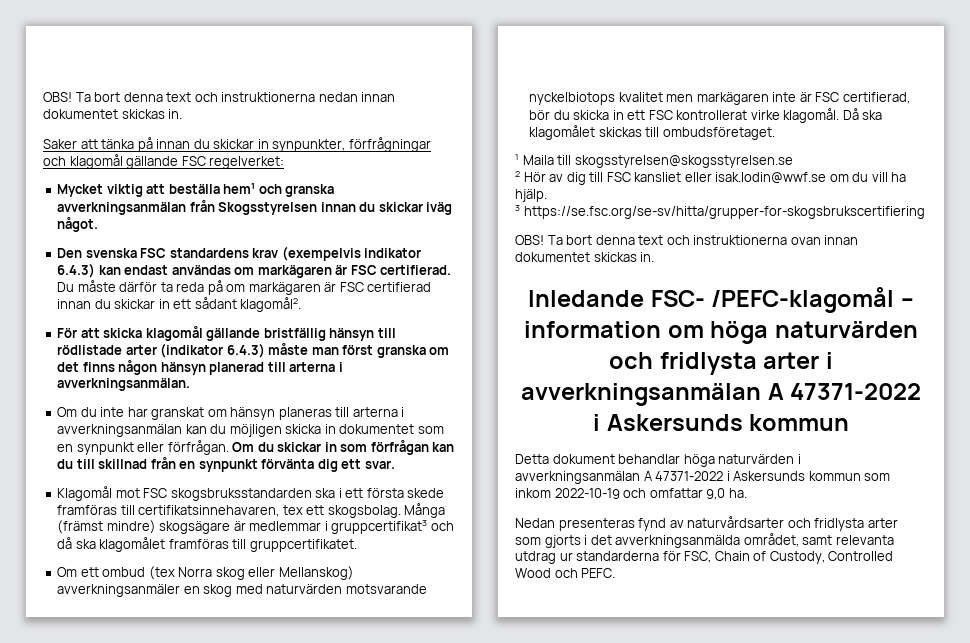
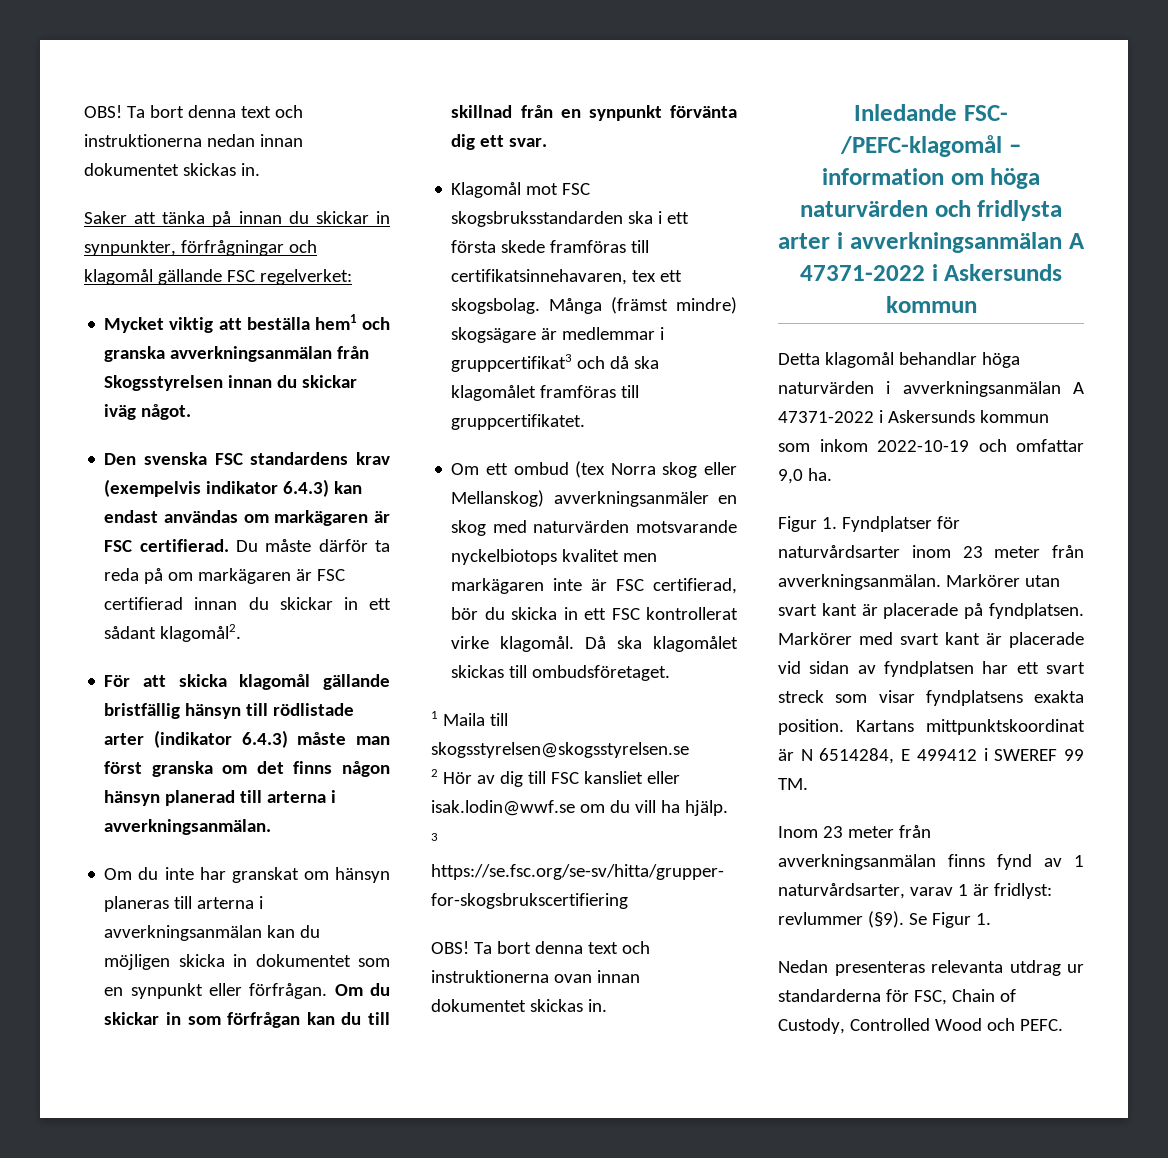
[552,454,615,464] dokument -> [824,352,894,368] klagomål
[515,516,898,531] [515,533,833,548] Nedan presenteras fynd av naturvårdsarter och fridlysta arter som gjorts i det avverkningsanmälda området, samt -> [778,516,960,532] [778,545,1084,558] [778,574,1060,590] [778,603,1084,619] [778,632,1084,648] [778,661,1085,677] [778,690,1084,706] [778,719,1085,735] [778,748,1084,764] [778,778,808,790] [778,825,931,838] [778,854,1084,870] [778,883,1052,899] [778,911,991,928] [778,960,925,976] Figur 1. Fyndplatser för naturvårdsarter inom 23 meter från avverkningsanmälan. Markörer utan svart kant är placerade på fyndplatsen. Markörer med svart kant är placerade vid sidan av fyndplatsen har ett svart streck som visar fyndplatsens exakta position. Kartans mittpunktskoordinat är N 6514284, E 499412 i SWEREF 99 TM. // Inom 23 meter från avverkningsanmälan finns fynd av 1 naturvårdsarter, varav 1 är fridlyst: revlummer (§9). Se Figur 1. // Nedan presenteras

